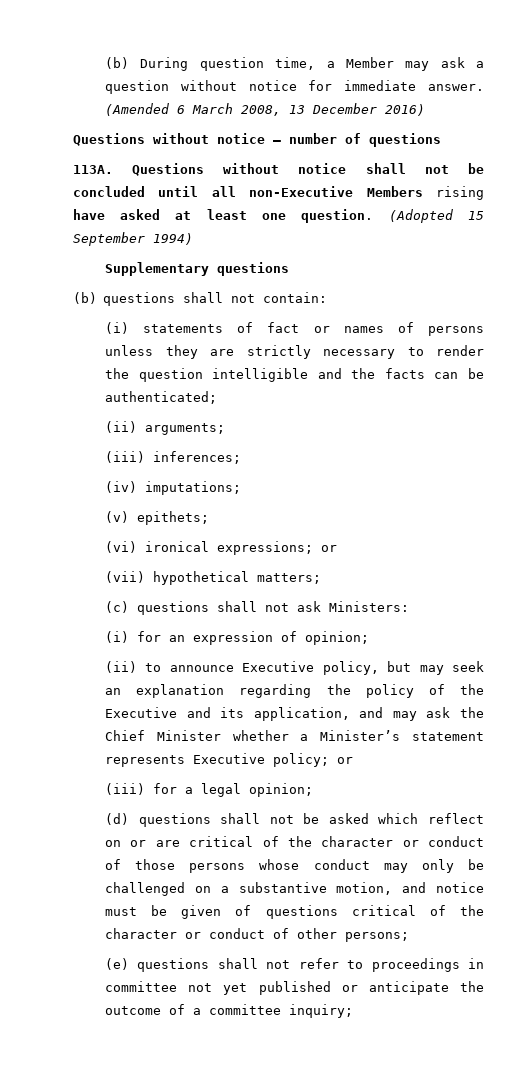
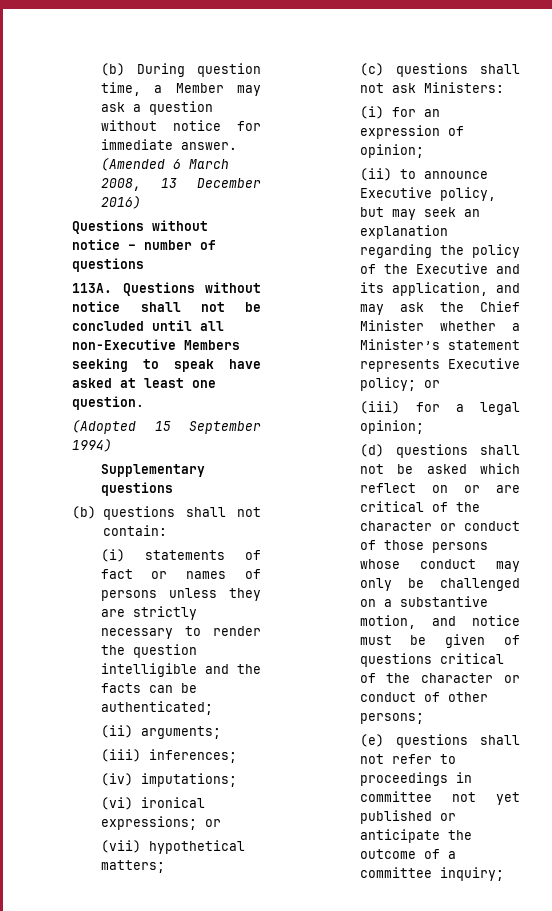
[436,186,485,200] rising -> [72,358,215,372] seeking to speak
(374, 216) none -> (145, 403) //
[105,511,210,525] // (v) epithets; -> (237, 780) none

